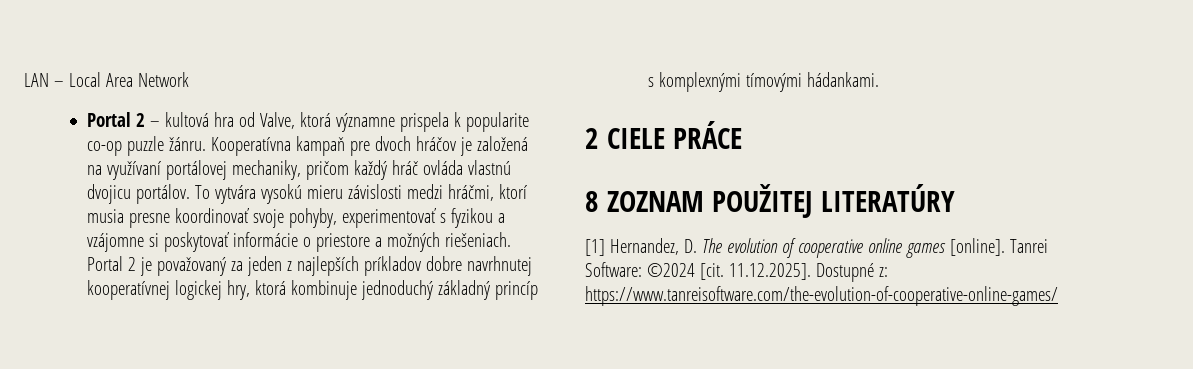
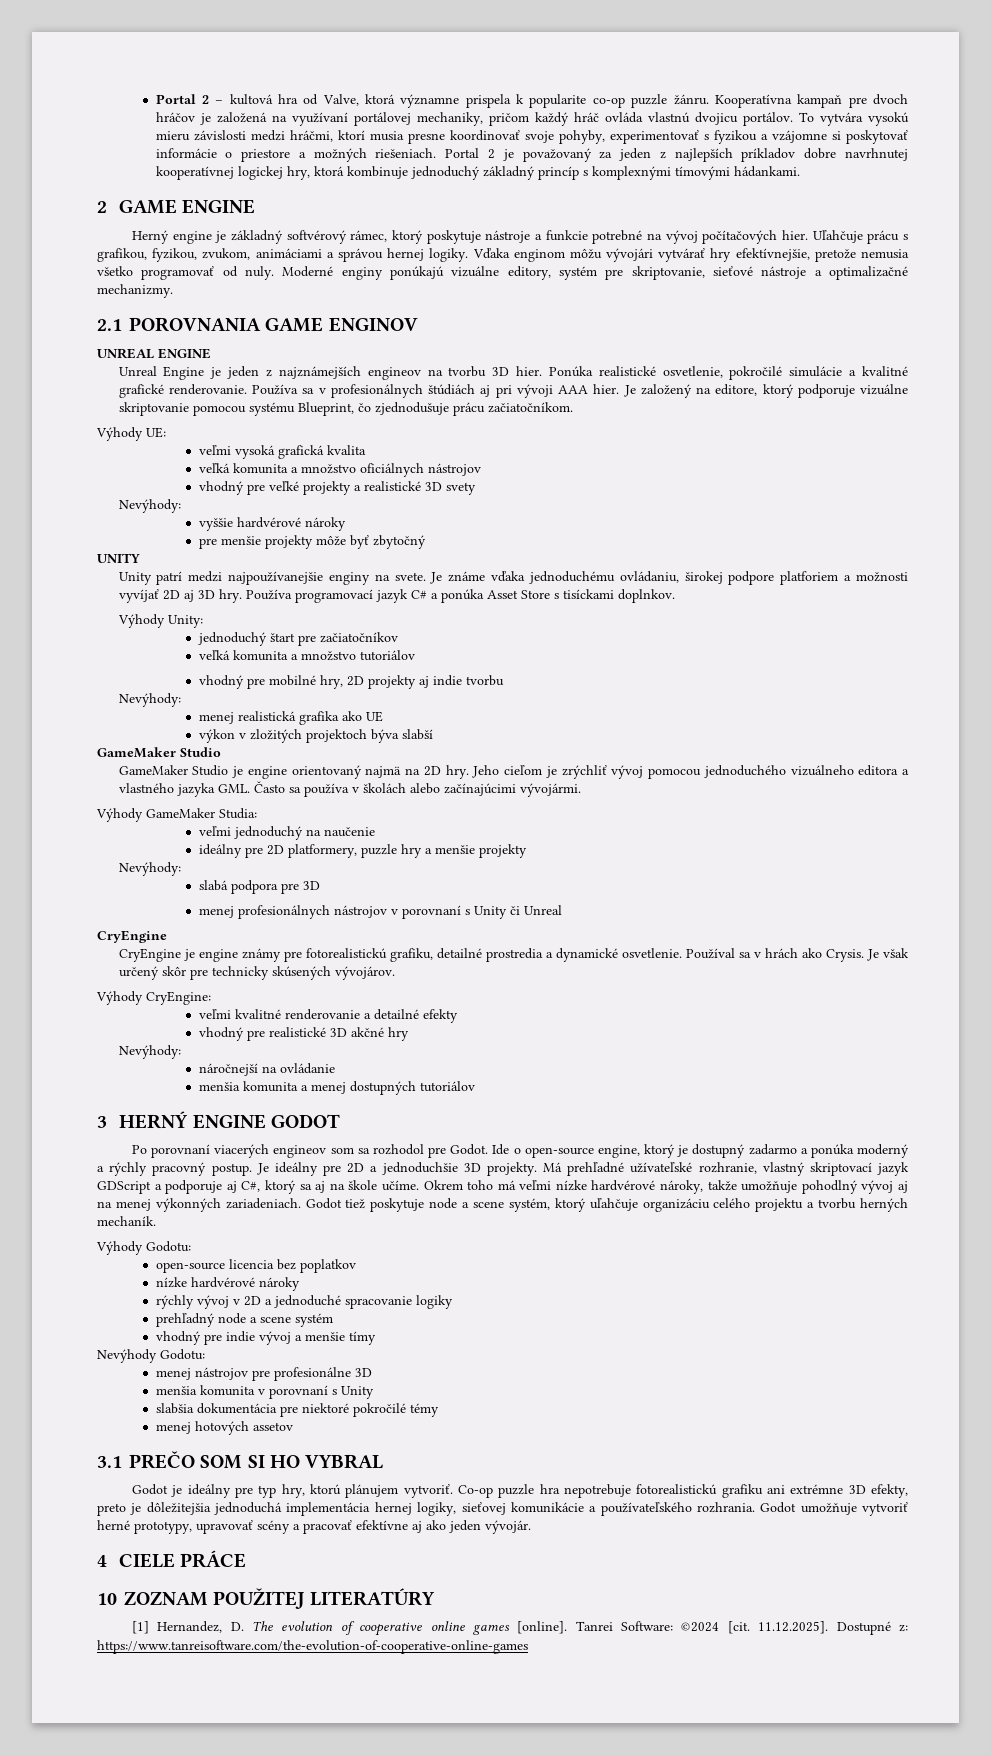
[24,72,189,87] LAN – Local Area Network // -> (155, 99) none
(598, 138) none -> [118,199,255,214] [131,230,908,244] [97,248,909,262] [97,266,909,280] [97,284,173,298] [97,317,418,332] [97,348,211,359] [118,366,909,380] [118,384,908,398] [118,402,573,416] [96,427,166,441] [198,445,366,459] [198,463,481,477] [198,481,476,495] [118,499,181,513] [198,517,346,531] [198,535,426,549] [97,553,140,563] [118,571,909,585] [118,589,675,603] [117,614,203,628] [197,632,398,646] [198,650,415,661] [198,675,504,689] [118,693,181,707] [198,711,383,725] [198,729,433,743] [97,747,221,758] [118,765,909,779] [118,781,581,797] [96,808,257,822] [198,826,375,840] [198,844,527,858] [118,862,181,876] [198,880,320,894] [198,905,562,919] [97,930,167,943] [118,948,909,962] [118,966,395,980] [96,991,211,1005] [198,1009,458,1023] [198,1027,409,1041] [118,1045,181,1059] [198,1063,335,1076] [198,1081,475,1095] [97,1111,341,1129] [131,1144,909,1158] [97,1162,909,1176] [97,1180,908,1194] [97,1198,909,1212] [97,1216,156,1226] [96,1241,191,1255] [155,1259,356,1273] [155,1277,300,1291] [155,1295,453,1309] [155,1313,333,1327] [155,1331,376,1345] [97,1349,205,1363] [155,1367,372,1381] [155,1385,374,1399] [155,1403,439,1417] [155,1421,293,1435] [97,1451,384,1469] [131,1484,908,1498] [97,1502,908,1516] [97,1520,531,1534] [97,1555,107,1567] GAME ENGINE // Herný engine je základný softvérový rámec, ktorý poskytuje nástroje a funkcie potrebné na vývoj počítačových hier. Uľahčuje prácu s grafikou, fyzikou, zvukom, animáciami a správou hernej logiky. Vďaka enginom môžu vývojári vytvárať hry efektívnejšie, pretože nemusia všetko programovať od nuly. Moderné enginy ponúkajú vizuálne editory, systém pre skriptovanie, sieťové nástroje a optimalizačné mechanizmy. // 2.1 POROVNANIA GAME ENGINOV // UNREAL ENGINE // Unreal Engine je jeden z najznámejších engineov na tvorbu 3D hier. Ponúka realistické osvetlenie, pokročilé simulácie a kvalitné grafické renderovanie. Používa sa v profesionálnych štúdiách aj pri vývoji AAA hier. Je založený na editore, ktorý podporuje vizuálne skriptovanie pomocou systému Blueprint, čo zjednodušuje prácu začiatočníkom. // Výhody UE: // veľmi vysoká grafická kvalita // veľká komunita a množstvo oficiálnych nástrojov // vhodný pre veľké projekty a realistické 3D svety // Nevýhody: // vyššie hardvérové nároky // pre menšie projekty môže byť zbytočný // UNITY // Unity patrí medzi najpoužívanejšie enginy na svete. Je známe vďaka jednoduchému ovládaniu, širokej podpore platforiem a možnosti vyvíjať 2D aj 3D hry. Používa programovací jazyk C# a ponúka Asset Store s tisíckami doplnkov. // Výhody Unity: // jednoduchý štart pre začiatočníkov // veľká komunita a množstvo tutoriálov // vhodný pre mobilné hry, 2D projekty aj indie tvorbu // Nevýhody: // menej realistická grafika ako UE // výkon v zložitých projektoch býva slabší // GameMaker Studio // GameMaker Studio je engine orientovaný najmä na 2D hry. Jeho cieľom je zrýchliť vývoj pomocou jednoduchého vizuálneho editora a vlastného jazyka GML. Často sa používa v školách alebo začínajúcimi vývojármi. // Výhody GameMaker Studia: // veľmi jednoduchý na naučenie // ideálny pre 2D platformery, puzzle hry a menšie projekty // Nevýhody: // slabá podpora pre 3D // menej profesionálnych nástrojov v porovnaní s Unity či Unreal // CryEngine // CryEngine je engine známy pre fotorealistickú grafiku, detailné prostredia a dynamické osvetlenie. Používal sa v hrách ako Crysis. Je však určený skôr pre technicky skúsených vývojárov. // Výhody CryEngine: // veľmi kvalitné renderovanie a detailné efekty // vhodný pre realistické 3D akčné hry // Nevýhody: // náročnejší na ovládanie // menšia komunita a menej dostupných tutoriálov // 3 HERNÝ ENGINE GODOT // Po porovnaní viacerých engineov som sa rozhodol pre Godot. Ide o open-source engine, ktorý je dostupný zadarmo a ponúka moderný a rýchly pracovný postup. Je ideálny pre 2D a jednoduchšie 3D projekty. Má prehľadné užívateľské rozhranie, vlastný skriptovací jazyk GDScript a podporuje aj C#, ktorý sa aj na škole učíme. Okrem toho má veľmi nízke hardvérové nároky, takže umožňuje pohodlný vývoj aj na menej výkonných zariadeniach. Godot tiež poskytuje node a scene systém, ktorý uľahčuje organizáciu celého projektu a tvorbu herných mechaník. // Výhody Godotu: // open-source licencia bez poplatkov // nízke hardvérové nároky // rýchly vývoj v 2D a jednoduché spracovanie logiky // prehľadný node a scene systém // vhodný pre indie vývoj a menšie tímy // Nevýhody Godotu: // menej nástrojov pre profesionálne 3D // menšia komunita v porovnaní s Unity // slabšia dokumentácia pre niektoré pokročilé témy // menej hotových assetov // 3.1 PREČO SOM SI HO VYBRAL // Godot je ideálny pre typ hry, ktorú plánujem vytvoriť. Co-op puzzle hra nepotrebuje fotorealistickú grafiku ani extrémne 3D efekty, preto je dôležitejšia jednoduchá implementácia hernej logiky, sieťovej komunikácie a používateľského rozhrania. Godot umožňuje vytvoriť herné prototypy, upravovať scény a pracovať efektívne aj ako jeden vývojár. // 4
[585,191,598,212] 8 -> [97,1593,117,1605] 10
[585,286,1058,306] https://www.tanreisoftware.com/the-evolution-of-cooperative-online-games/ -> [97,1640,528,1654] https://www.tanreisoftware.com/the-evolution-of-cooperative-online-games

